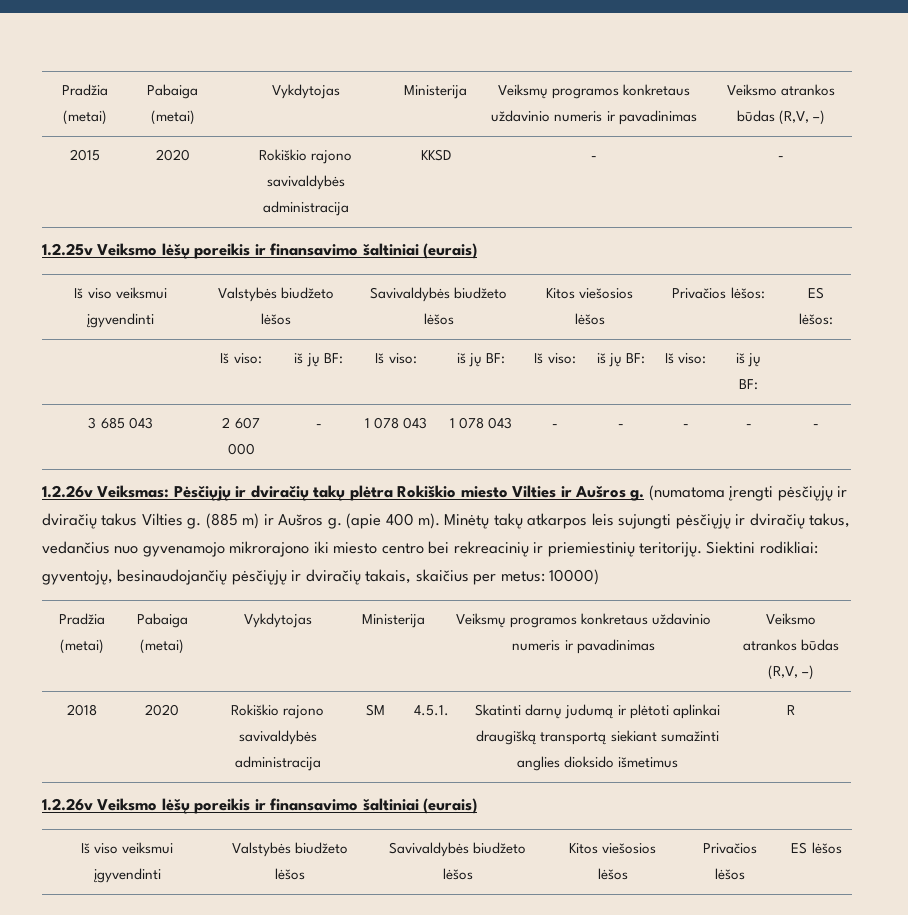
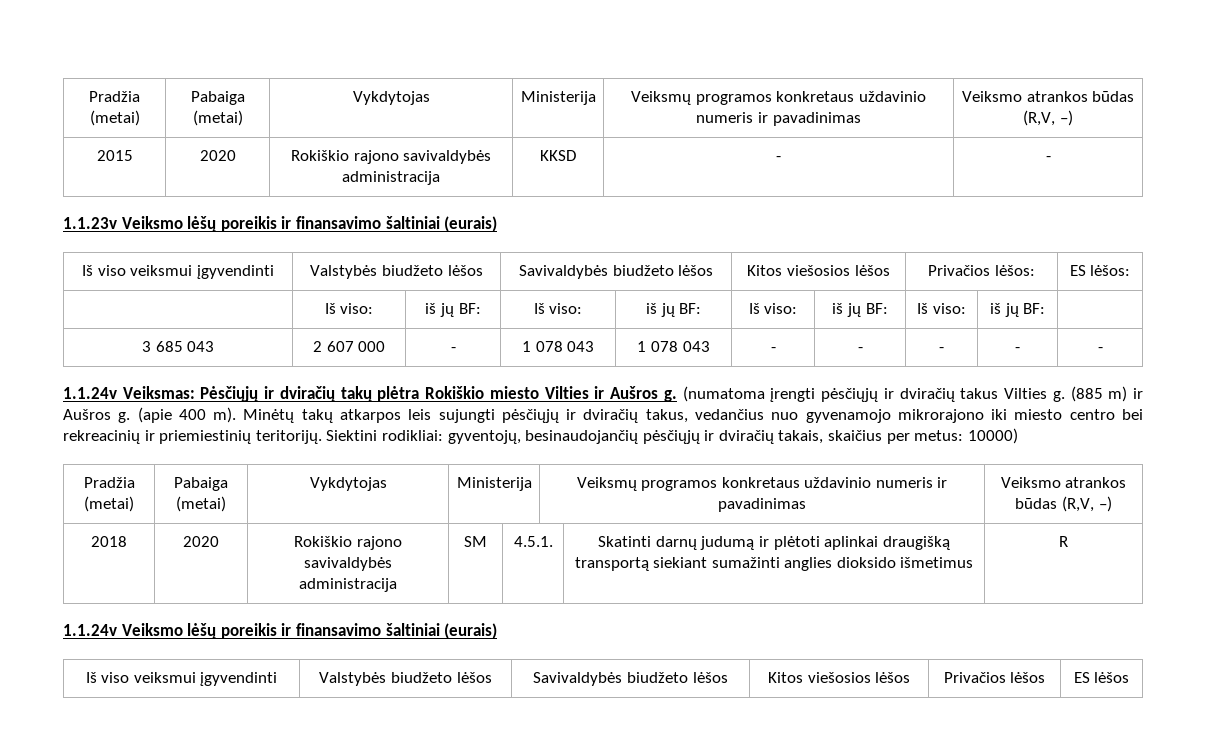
[42,243,93,256] 1.2.25v -> [63,217,117,229] 1.1.23v
[42,485,93,498] 1.2.26v -> [63,387,117,399] 1.1.24v
[42,798,93,811] 1.2.26v -> [63,624,117,636] 1.1.24v

